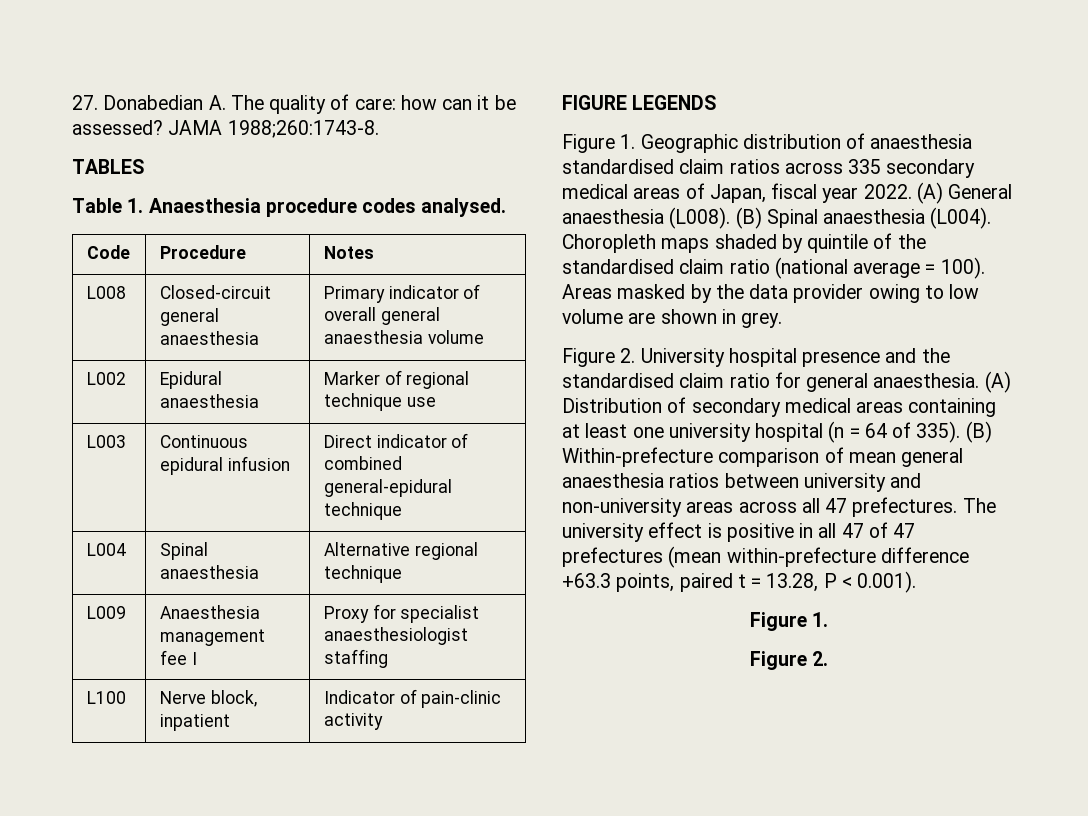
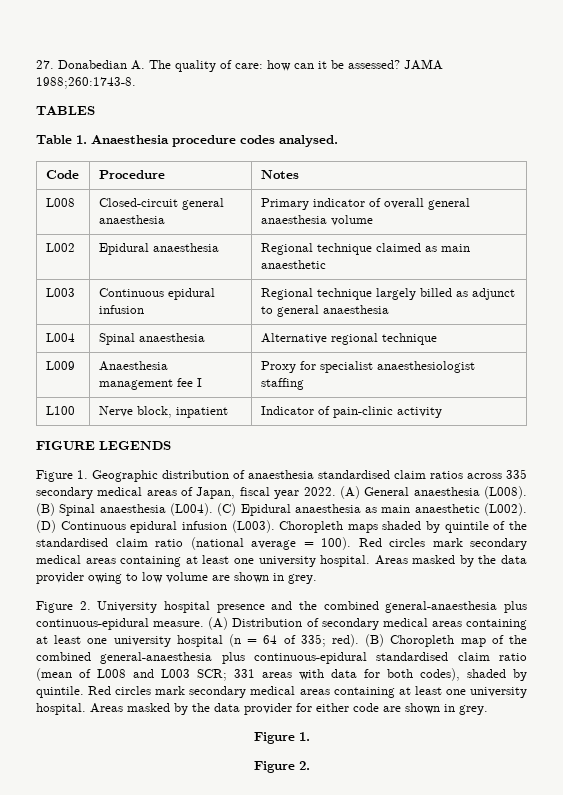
[323,370,470,389] [323,393,436,411] [86,435,126,448] [159,435,248,448] [159,456,290,475] [323,433,469,448] [323,456,402,470] [323,479,452,497] [323,502,402,520] Marker of regional technique use // L003 | Continuous epidural infusion | Direct indicator of combined general-epidural technique -> [260,243,470,255] [260,260,326,269] [45,288,75,297] [98,288,215,300] [98,305,144,314] [260,288,515,300] [260,305,389,317] Regional technique claimed as main anaesthetic // L003 | Continuous epidural infusion | Regional technique largely billed as adjunct to general anaesthesia
(992, 218) none -> [217,503,527,516] [36,520,275,533] (C) Epidural anaesthesia as main anaesthetic (L002). (D) Continuous epidural infusion (L003).
(985, 268) none -> [358,538,527,550] [36,555,371,567] Red circles mark secondary medical areas containing at least one university hospital.
[562,372,980,392] standardised claim ratio for general anaesthesia. -> [323,601,527,613] [36,618,205,630] combined general-anaesthesia plus continuous-epidural measure.
[916,421,992,443] [562,447,964,467] [562,473,922,492] [562,497,996,517] [562,522,916,542] [562,546,969,568] [562,571,917,593] 335). (B) Within-prefecture comparison of mean general anaesthesia ratios between university and non-university areas across all 47 prefectures. The university effect is positive in all 47 of 47 prefectures (mean within-prefecture difference +63.3 points, paired t = 13.28, P < 0.001). -> [300,634,527,647] [36,652,527,664] [36,668,527,681] [36,686,527,698] [36,703,488,715] 335; red). (B) Choropleth map of the combined general-anaesthesia plus continuous-epidural standardised claim ratio (mean of L008 and L003 SCR; 331 areas with data for both codes), shaded by quintile. Red circles mark secondary medical areas containing at least one university hospital. Areas masked by the data provider for either code are shown in grey.

